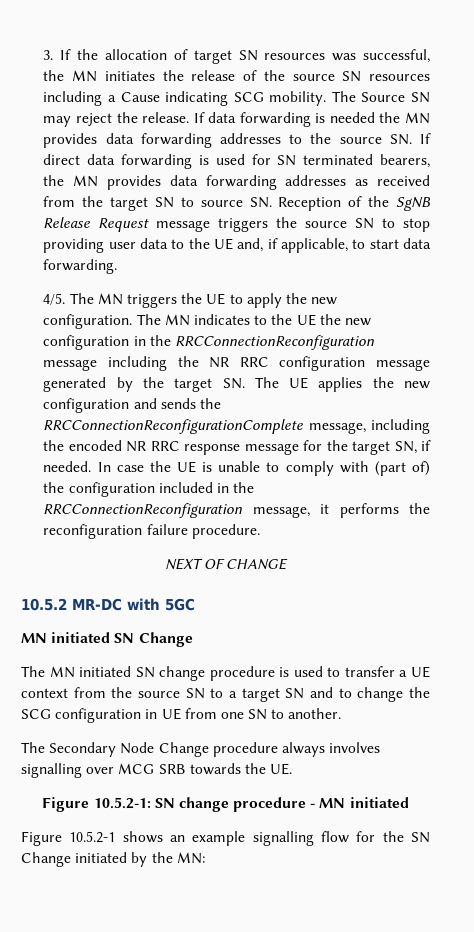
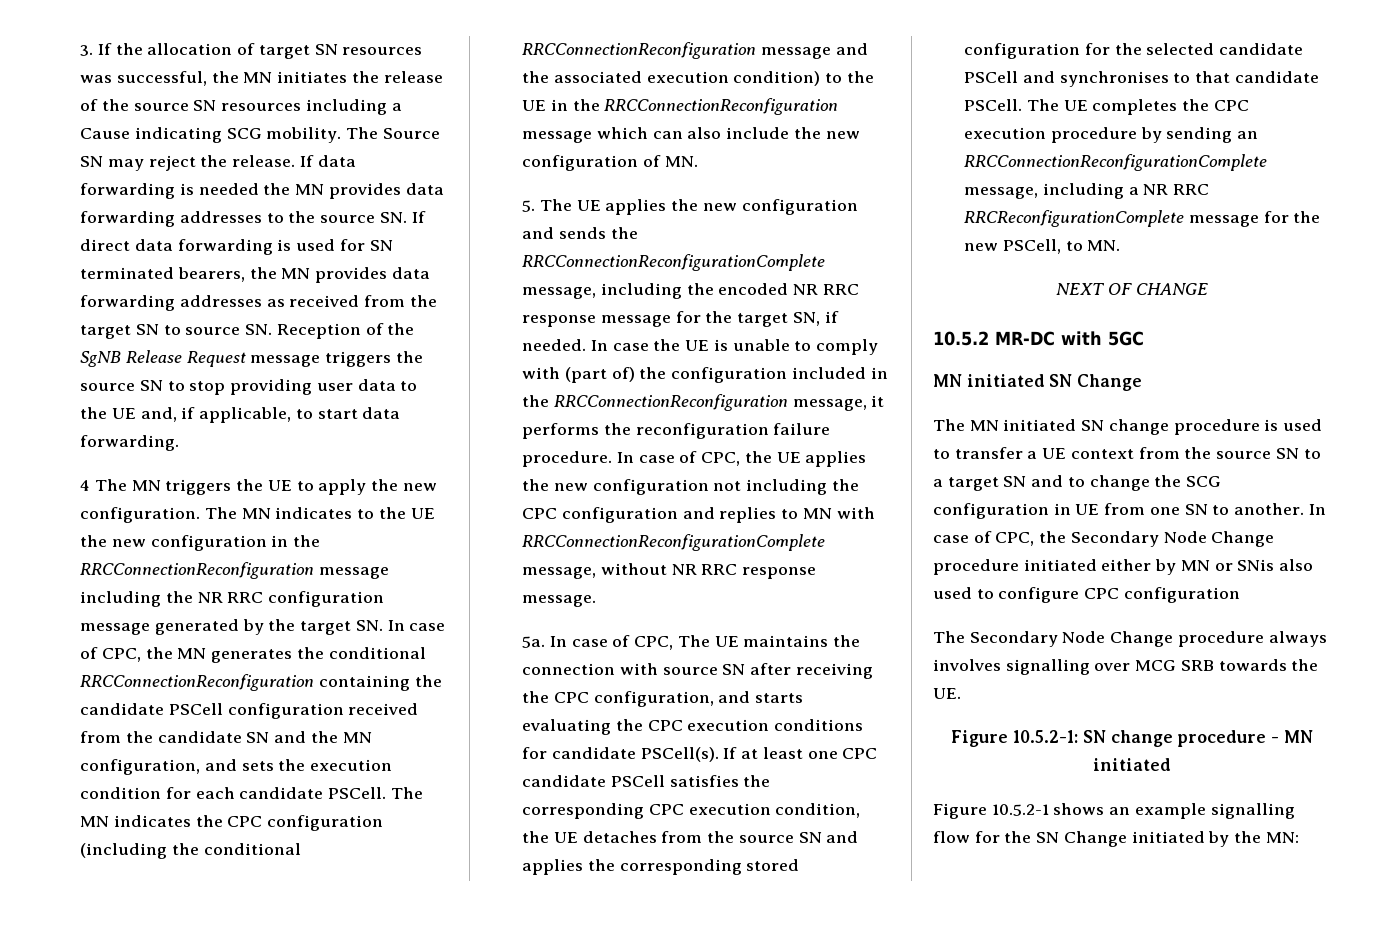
[43,293,66,305] 4/5. -> [80,480,91,491] 4
(245, 383) none -> [387,620,446,631] [80,647,426,663] [80,674,442,691] [80,703,419,719] [80,731,372,743] [80,759,393,775] [80,787,423,799] [80,815,384,831] [80,843,301,859] [522,42,868,59] [522,71,874,86] [522,98,839,115] [522,127,860,143] [522,155,698,171] [522,200,536,212] In case of CPC, the MN generates the conditional RRCConnectionReconfiguration containing the candidate PSCell configuration received from the candidate SN and the MN configuration, and sets the execution condition for each candidate PSCell. The MN indicates the CPC configuration (including the conditional RRCConnectionReconfiguration message and the associated execution condition) to the UE in the RRCConnectionReconfiguration message which can also include the new configuration of MN. // 5.
(260, 531) none -> [616,451,867,467] [522,479,859,495] [522,507,875,523] [522,534,826,551] [522,563,817,579] [522,595,597,607] [522,635,860,650] [522,663,873,679] [522,691,804,707] [522,719,864,735] [522,747,878,762] [522,775,771,787] [522,803,861,819] [522,831,859,843] [522,859,800,875] [964,43,1304,59] [964,71,1319,87] [964,99,1249,115] [964,127,1259,143] [964,154,1268,171] [964,183,1210,199] [964,210,1321,227] [964,239,1121,254] In case of CPC, the UE applies the new configuration not including the CPC configuration and replies to MN with RRCConnectionReconfigurationComplete message, without NR RRC response message. // 5a. In case of CPC, The UE maintains the connection with source SN after receiving the CPC configuration, and starts evaluating the CPC execution conditions for candidate PSCell(s). If at least one CPC candidate PSCell satisfies the corresponding CPC execution condition, the UE detaches from the source SN and applies the corresponding stored configuration for the selected candidate PSCell and synchronises to that candidate PSCell. The UE completes the CPC execution procedure by sending an RRCConnectionReconfigurationComplete message, including a NR RRC RRCReconfigurationComplete message for the new PSCell, to MN.
(342, 713) none -> [1308,504,1326,515] [933,531,1275,547] [933,559,1314,575] [933,587,1240,603] In case of CPC, the Secondary Node Change procedure initiated either by MN or SNis also used to configure CPC configuration

